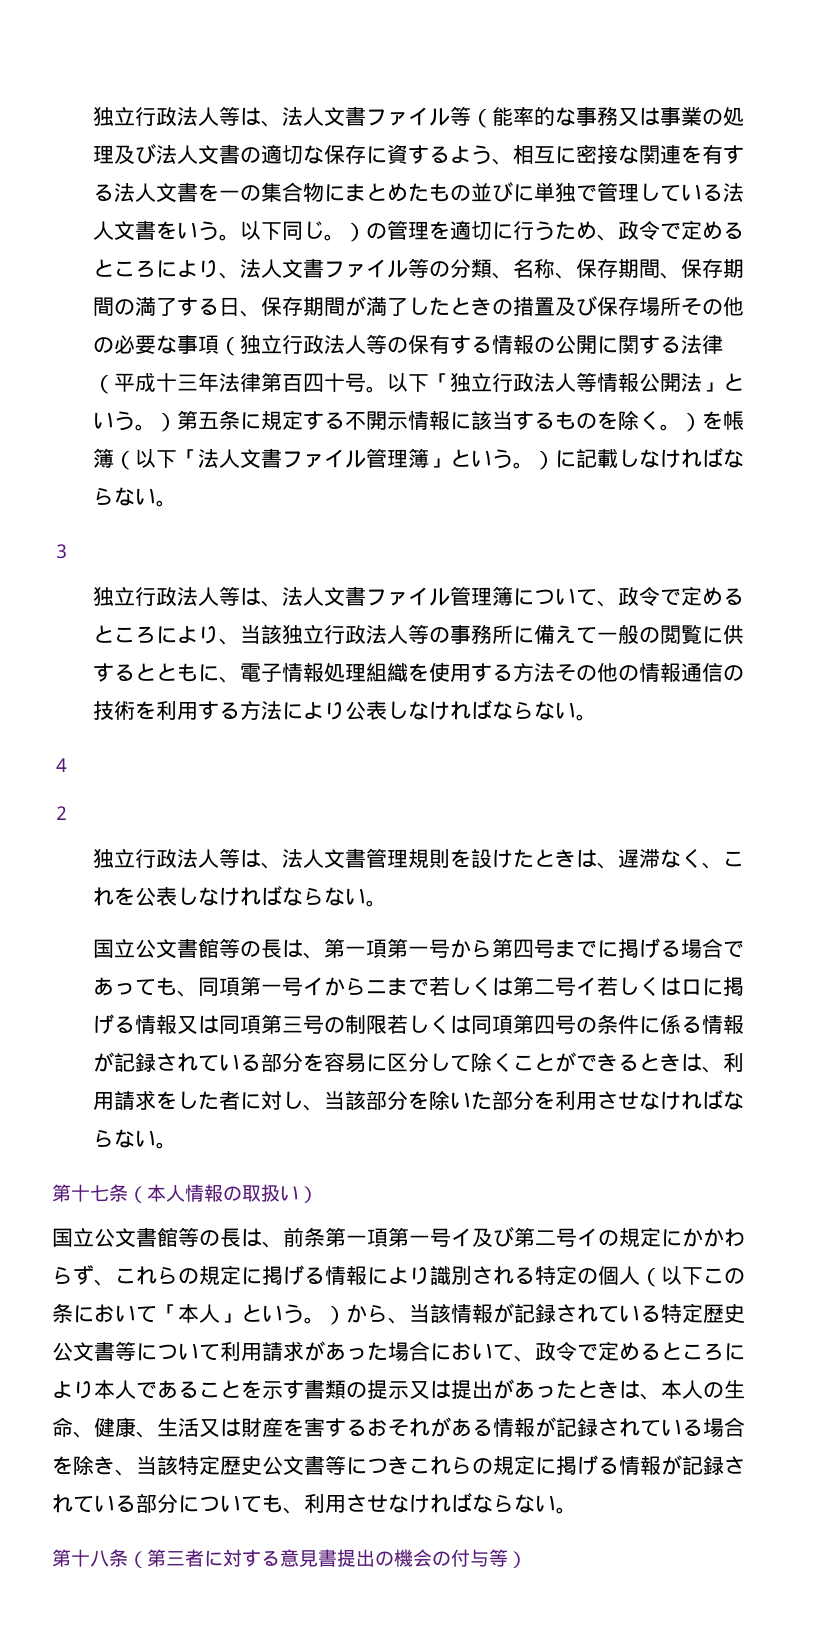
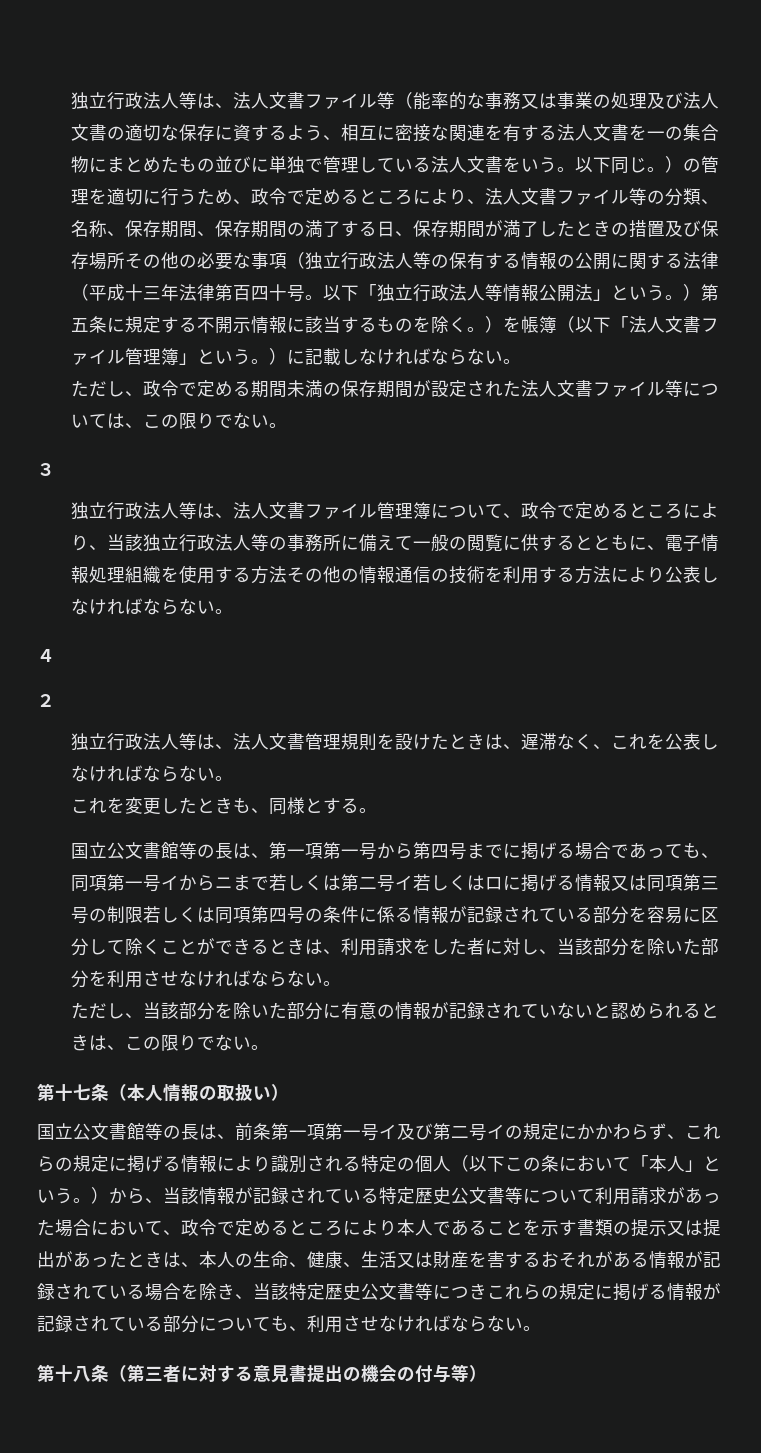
(177, 503) none -> [71,380,720,398] [71,412,288,429] // ただし、政令で定める期間未満の保存期間が設定された法人文書ファイル等については、この限りでない。
(387, 903) none -> [71,797,378,815] // これを変更したときも、同様とする。
(177, 1145) none -> [71,1002,720,1020] [71,1034,270,1051] // ただし、当該部分を除いた部分に有意の情報が記録されていないと認められるときは、この限りでない。

